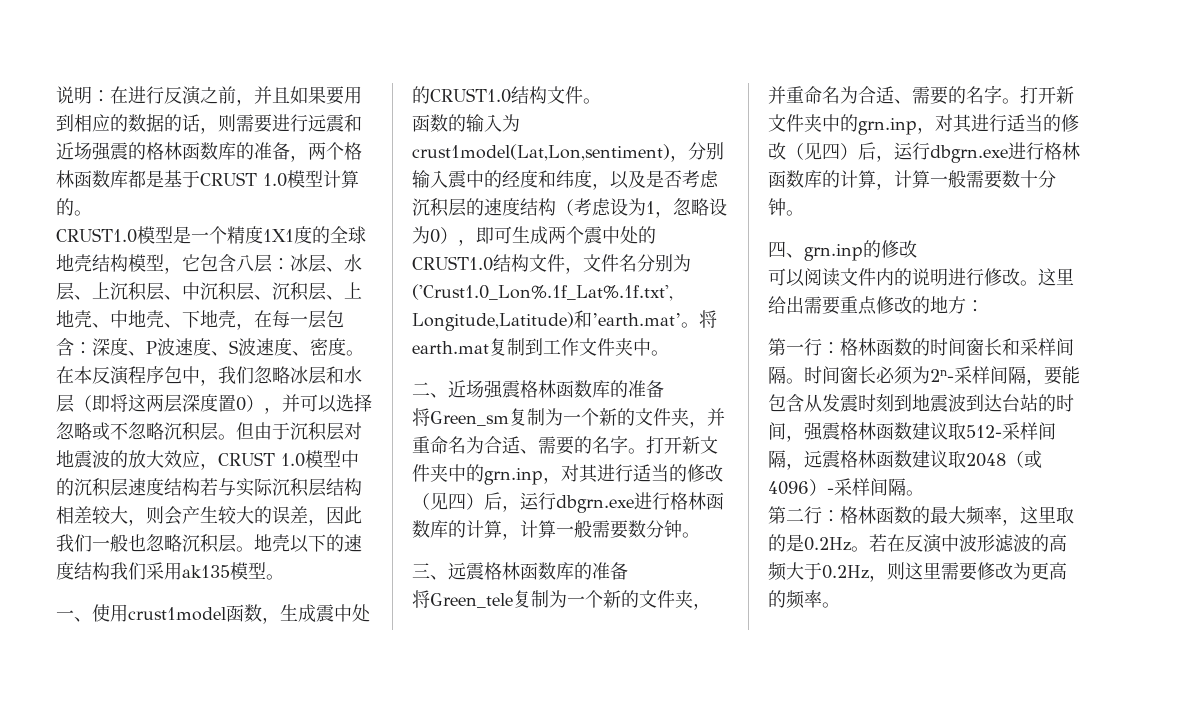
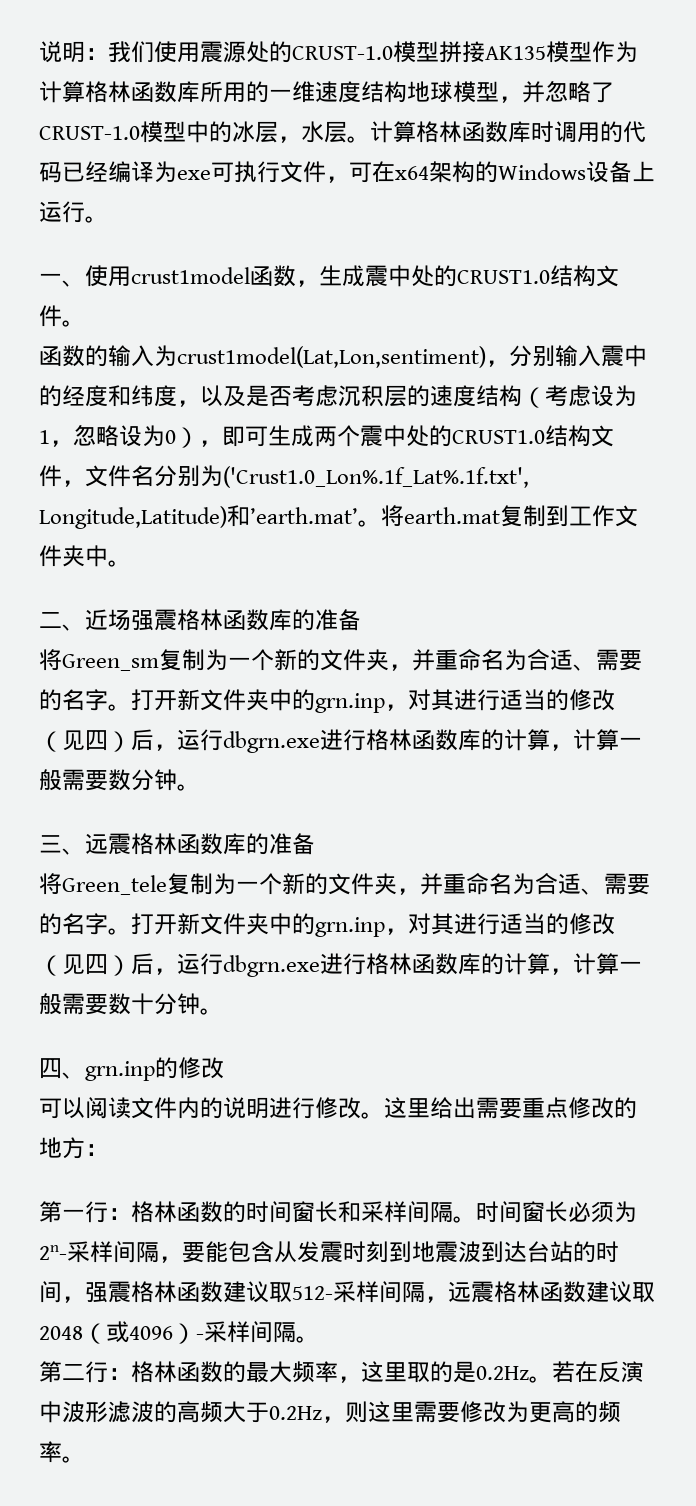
[110,86,362,106] [56,114,362,134] [56,142,362,162] [56,170,359,188] [56,198,92,216] [56,226,366,244] [56,254,362,274] [56,282,362,301] [56,310,344,330] [56,338,364,356] [56,366,362,386] [56,393,372,414] [56,422,362,441] [56,450,359,470] [56,478,362,497] [56,506,362,526] [56,534,362,553] [56,562,266,580] 在进行反演之前，并且如果要用到相应的数据的话，则需要进行远震和近场强震的格林函数库的准备，两个格林函数库都是基于CRUST 1.0模型计算的。 // CRUST1.0模型是一个精度1X1度的全球地壳结构模型，它包含八层：冰层、水层、上沉积层、中沉积层、沉积层、上地壳、中地壳、下地壳，在每一层包含：深度、P波速度、S波速度、密度。在本反演程序包中，我们忽略冰层和水层（即将这两层深度置0），并可以选择忽略或不忽略沉积层。但由于沉积层对地震波的放大效应，CRUST 1.0模型中的沉积层速度结构若与实际沉积层结构相差较大，则会产生较大的误差，因此我们一般也忽略沉积层。地壳以下的速度结构我们采用ak135模型 -> [108,41,638,63] [39,81,614,103] [39,121,646,143] [39,161,655,183] [39,201,85,223] 我们使用震源处的CRUST-1.0模型拼接AK135模型作为计算格林函数库所用的一维速度结构地球模型，并忽略了CRUST-1.0模型中的冰层，水层。计算格林函数库时调用的代码已经编译为exe可执行文件，可在x64架构的Windows设备上运行

